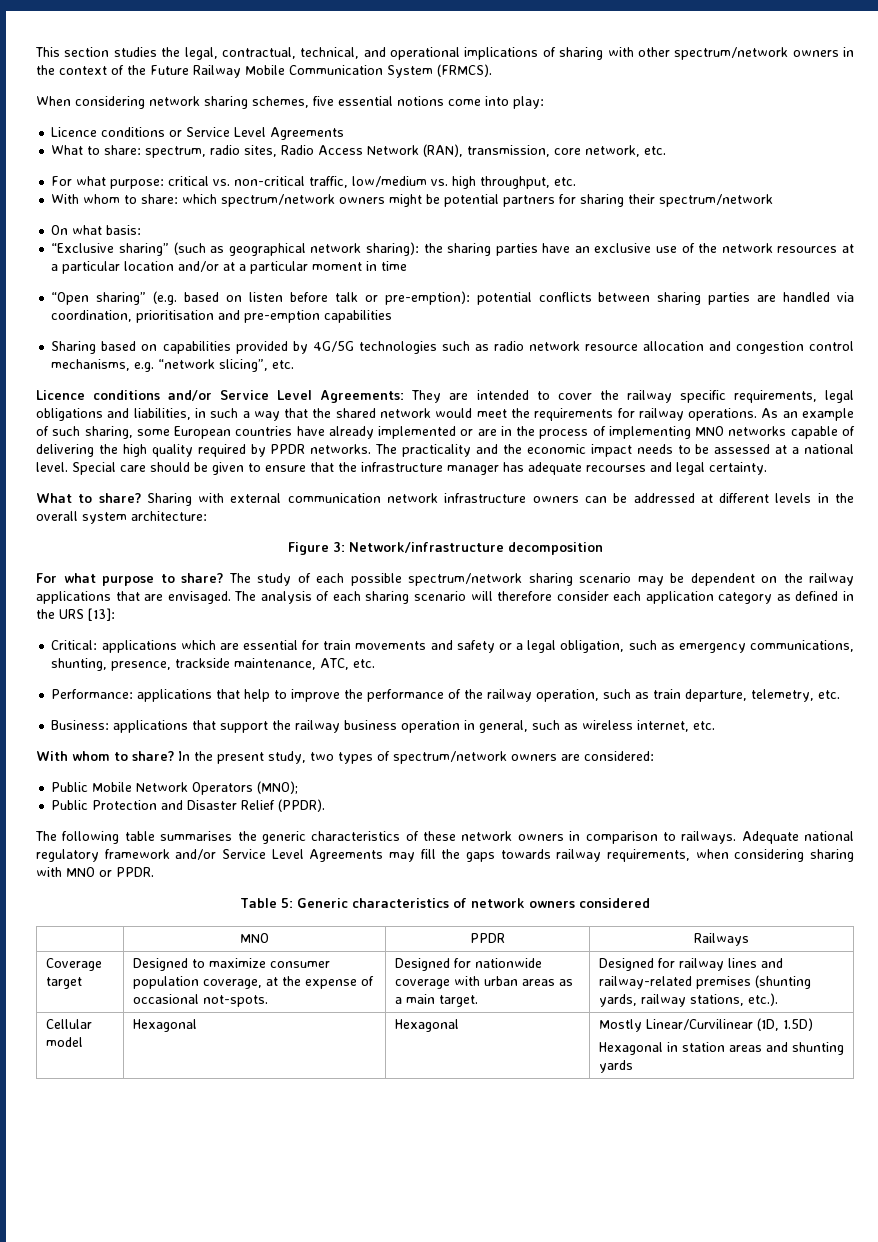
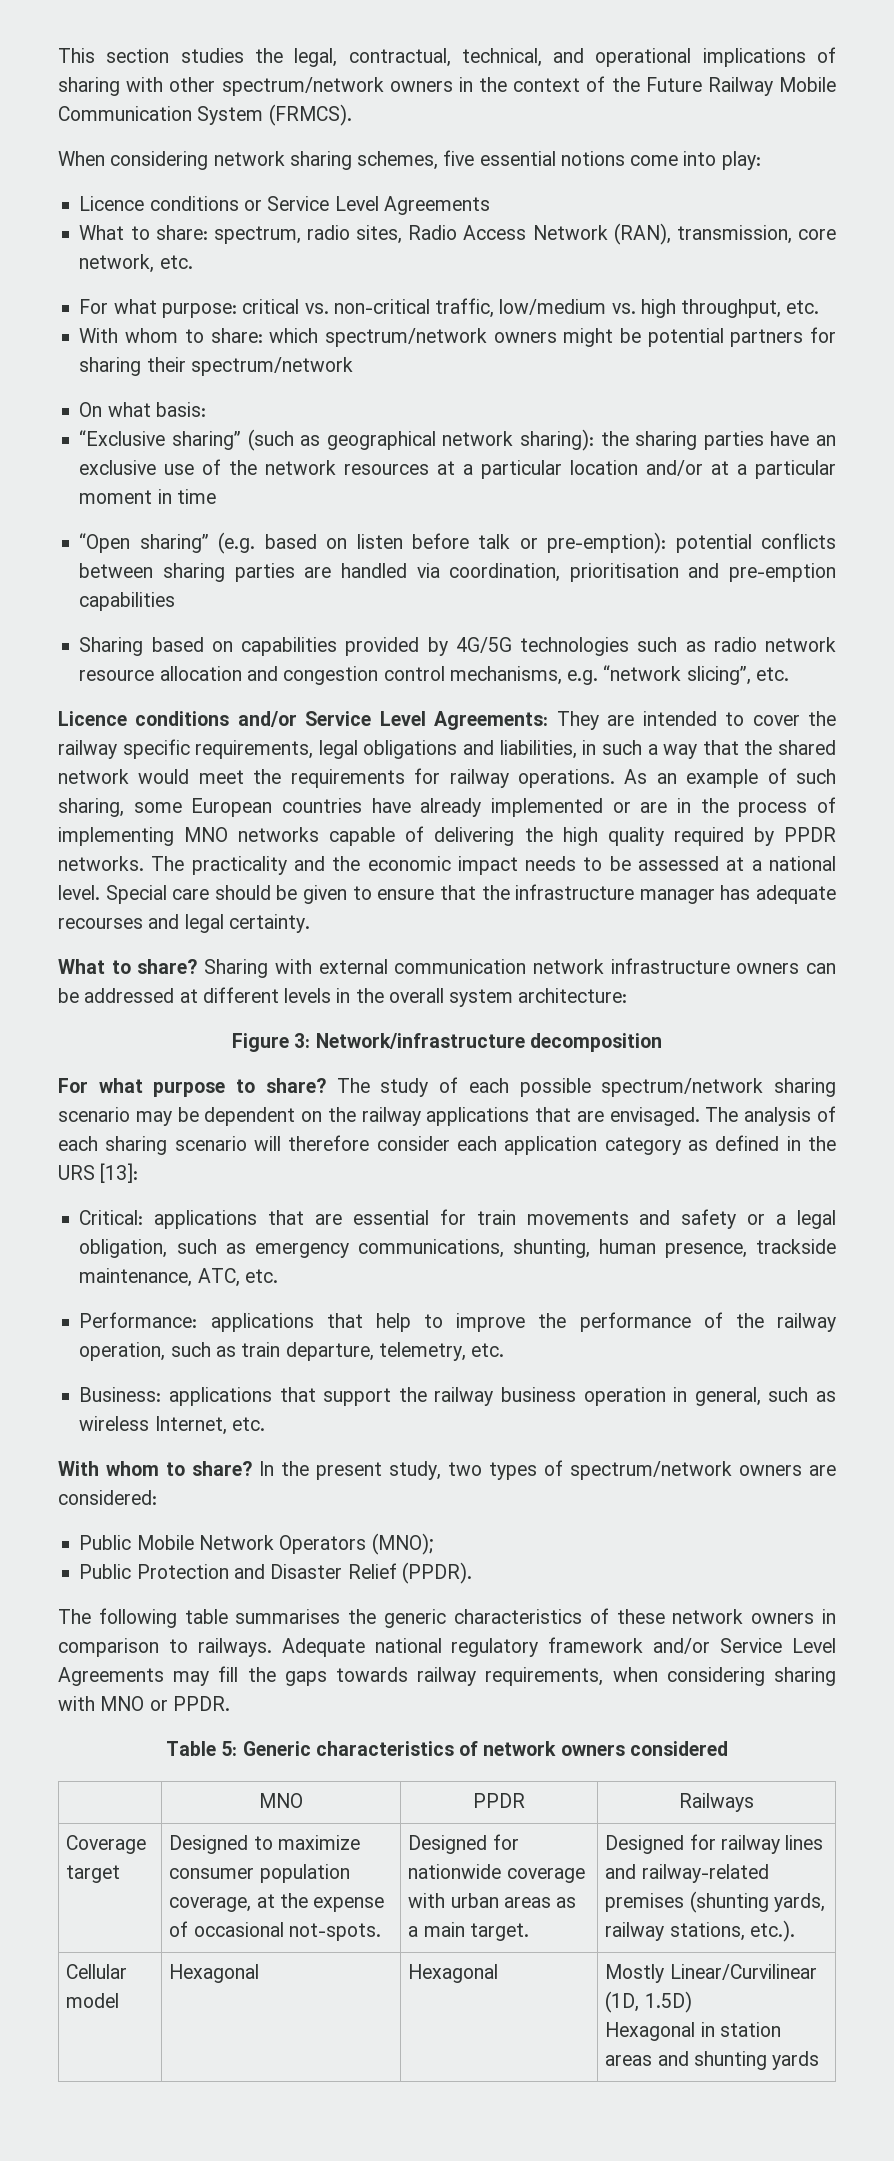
[180,640,216,650] which -> [268,1210,305,1225] that
(108, 664) none -> [598,1239,656,1254] human
[637,720,690,732] internet, -> [154,1416,227,1435] Internet,

